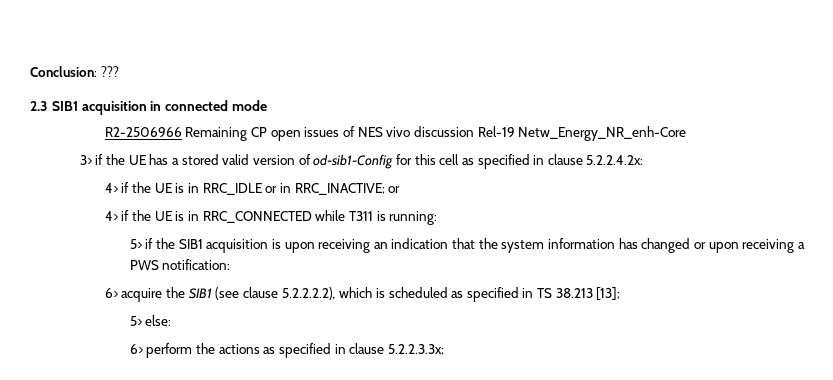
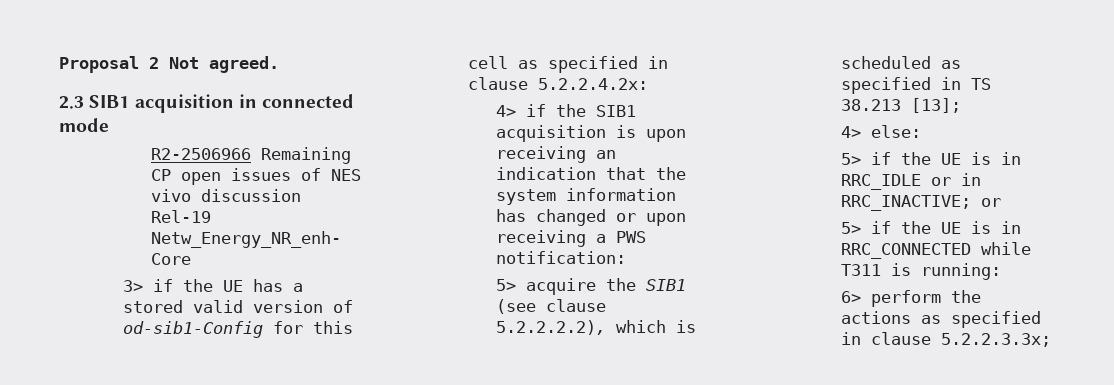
[30,66,119,77] Conclusion: ??? -> [59,56,279,73] Proposal 2 Not agreed.
[154,183,401,195] [104,210,438,225] [129,238,175,249] UE is in RRC_IDLE or in RRC_INACTIVE; or // 4> if the UE is in RRC_CONNECTED while T311 is running: // 5> if the -> (586, 110) none
[104,288,118,298] 6> -> [495,279,516,291] 5>
[129,315,172,326] // 5> else: -> [840,125,921,138] [840,152,1021,165] [840,173,981,190] [840,195,1001,211] [840,221,1021,234] [840,242,1031,259] [840,263,1001,280] // 4> else: // 5> if the UE is in RRC_IDLE or in RRC_INACTIVE; or // 5> if the UE is in RRC_CONNECTED while T311 is running:

